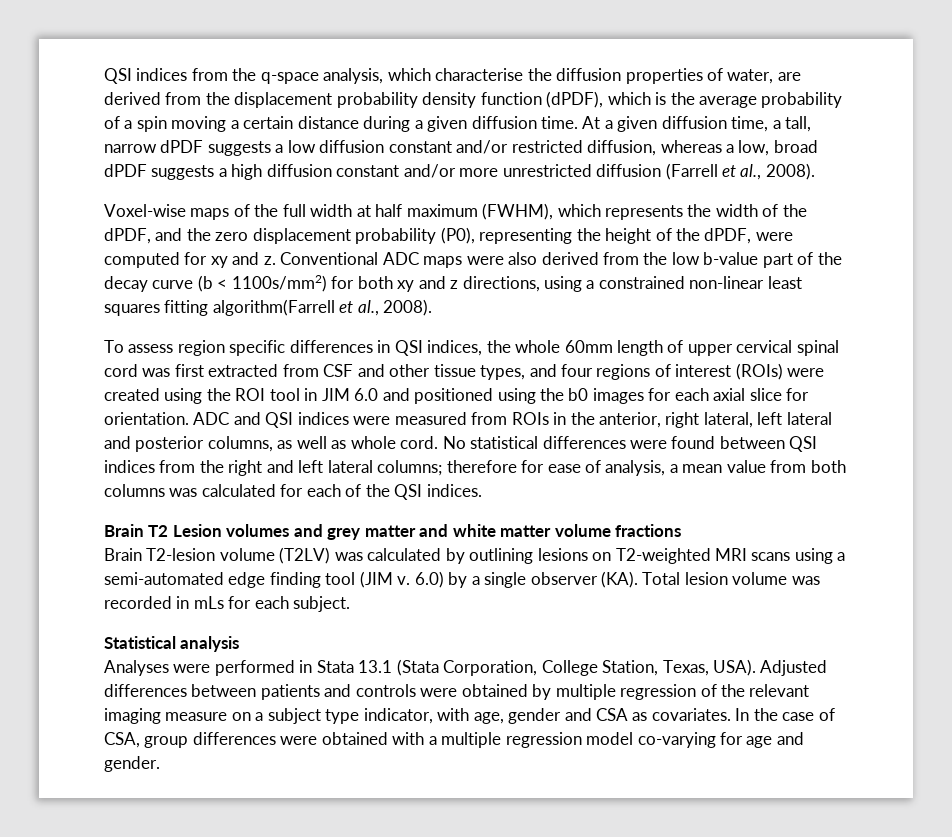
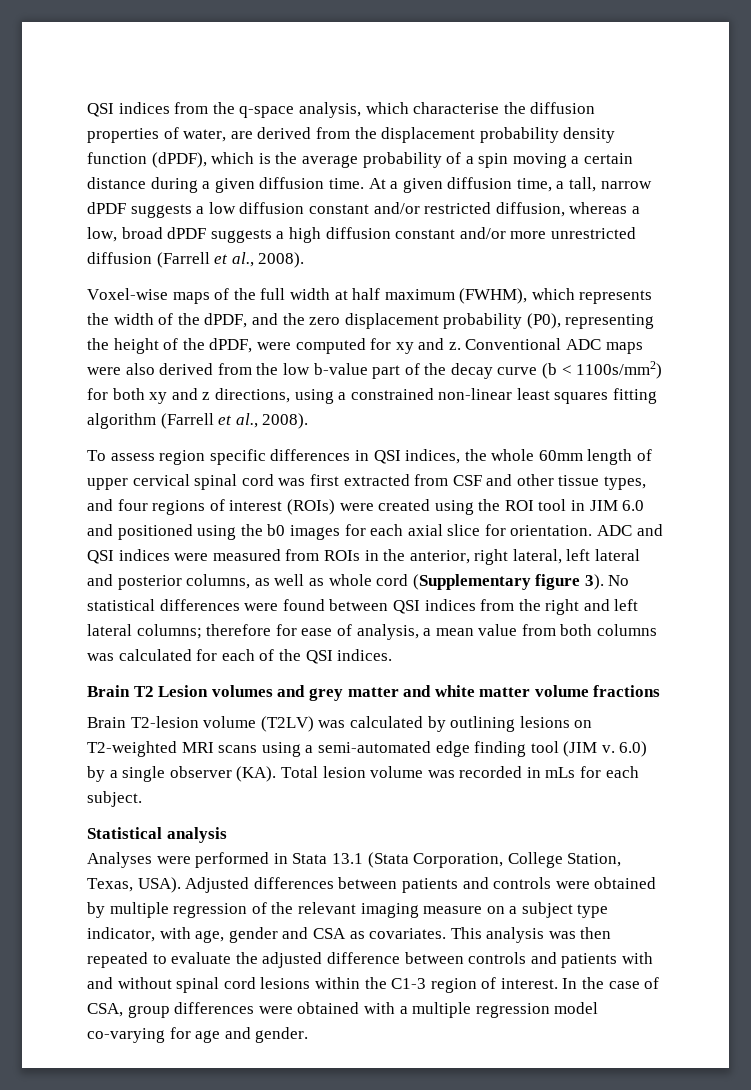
[212,299,335,316] algorithm(Farrell -> [87,413,214,429] algorithm (Farrell
[400,436,439,449] cord. -> [376,574,604,590] cord (Supplementary figure 3).
(731, 714) none -> [450,927,612,943] [87,952,653,968] [87,977,558,993] This analysis was then repeated to evaluate the adjusted difference between controls and patients with and without spinal cord lesions within the C1-3 region of interest.

